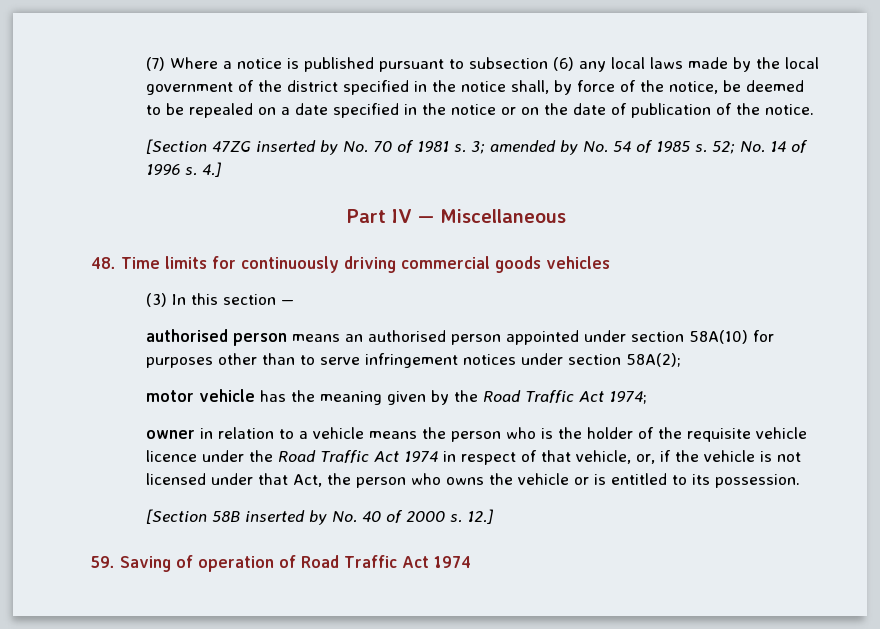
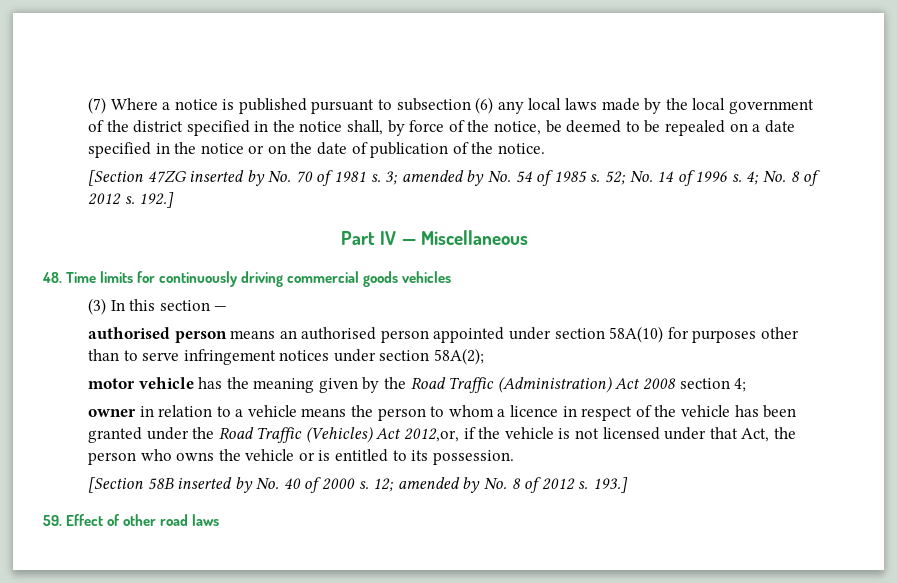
[202,162,222,177] 4.] -> [746,170,821,186] [87,192,175,208] 4; No. 8 of 2012 s. 192.]
[579,391,648,404] Act 1974; -> [497,376,747,393] (Administration) Act 2008 section 4;
[506,427,808,442] [146,450,656,465] who is the holder of the requisite vehicle licence under the Road Traffic Act 1974 in respect of that vehicle, or, -> [430,405,797,421] [87,426,460,443] to whom a licence in respect of the vehicle has been granted under the Road Traffic (Vehicles) Act 2012,or,
[467,509,494,524] [91,555,471,572] 12.] // 59. Saving of operation of Road Traffic Act 1974 -> [373,477,628,493] [43,514,220,526] 12; amended by No. 8 of 2012 s. 193.] // 59. Effect of other road laws

